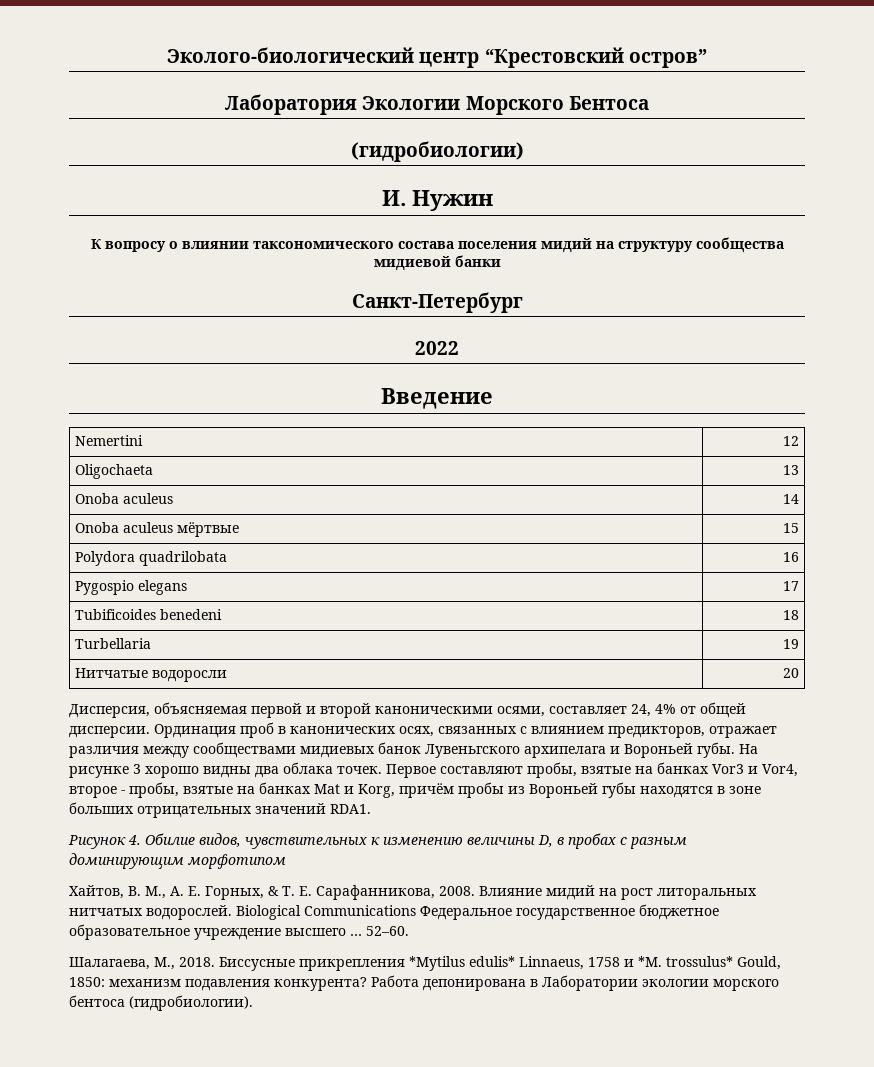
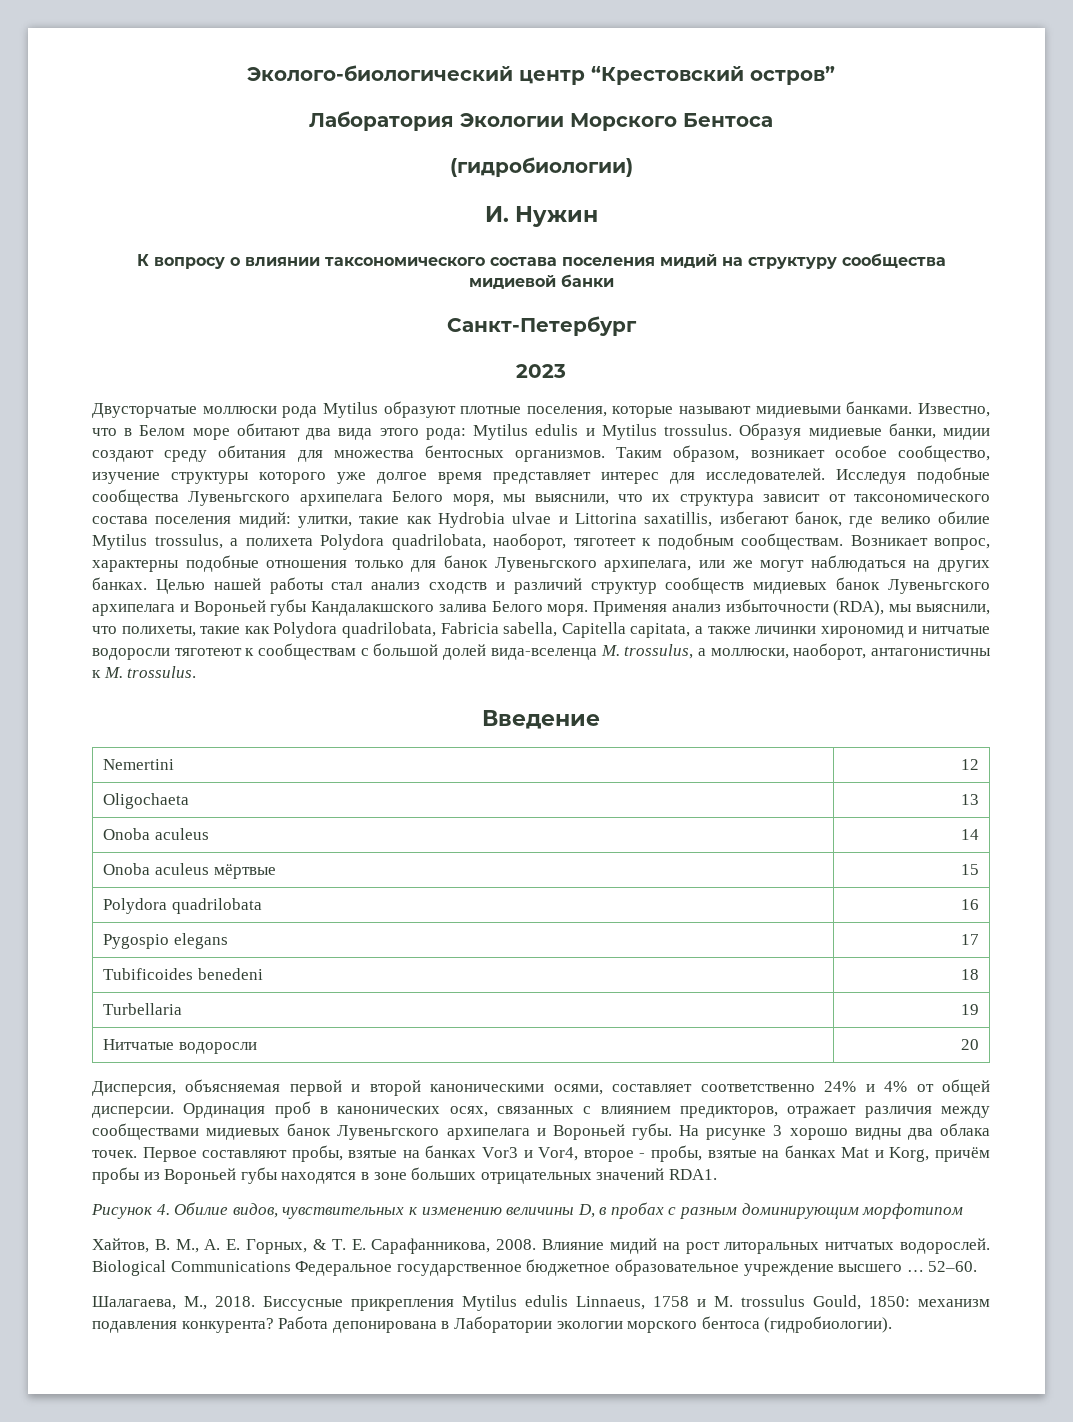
[415,341,459,355] 2022 -> [516,364,566,378] [92,401,990,418] [92,423,991,440] [92,445,990,462] [92,467,990,484] [92,489,990,506] [92,511,991,528] [92,533,990,550] [92,555,990,572] [92,577,990,594] [92,599,990,616] [92,622,991,638] [92,643,992,660] [92,666,197,678] 2023 // Двусторчатые моллюски рода Mytilus образуют плотные поселения, которые называют мидиевыми банками. Известно, что в Белом море обитают два вида этого рода: Mytilus edulis и Mytilus trossulus. Образуя мидиевые банки, мидии создают среду обитания для множества бентосных организмов. Таким образом, возникает особое сообщество, изучение структуры которого уже долгое время представляет интерес для исследователей. Исследуя подобные сообщества Лувеньгского архипелага Белого моря, мы выяснили, что их структура зависит от таксономического состава поселения мидий: улитки, такие как Hydrobia ulvae и Littorina saxatillis, избегают банок, где велико обилие Mytilus trossulus, а полихета Polydora quadrilobata, наоборот, тяготеет к подобным сообществам. Возникает вопрос, характерны подобные отношения только для банок Лувеньгского архипелага, или же могут наблюдаться на других банках. Целью нашей работы стал анализ сходств и различий структур сообществ мидиевых банок Лувеньгского архипелага и Вороньей губы Кандалакшского залива Белого моря. Применяя анализ избыточности (RDA), мы выяснили, что полихеты, такие как Polydora quadrilobata, Fabricia sabella, Capitella capitata, а также личинки хирономид и нитчатые водоросли тяготеют к сообществам с большой долей вида-вселенца M. trossulus, а моллюски, наоборот, антагонистичны к M. trossulus.
[631,704,651,717] 24, -> [700,1081,875,1092] соответственно 24% и
[409,956,515,971] *Mytilus edulis* -> [462,1295,568,1311] Mytilus edulis
[638,956,733,967] *M. trossulus* -> [714,1295,805,1307] M. trossulus

